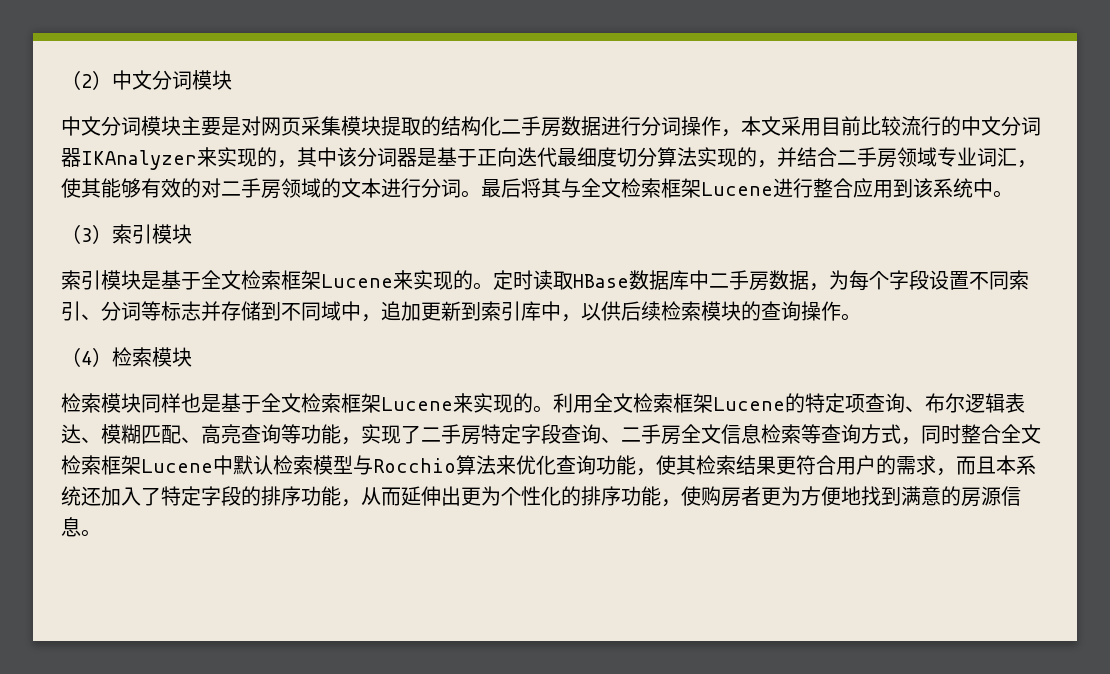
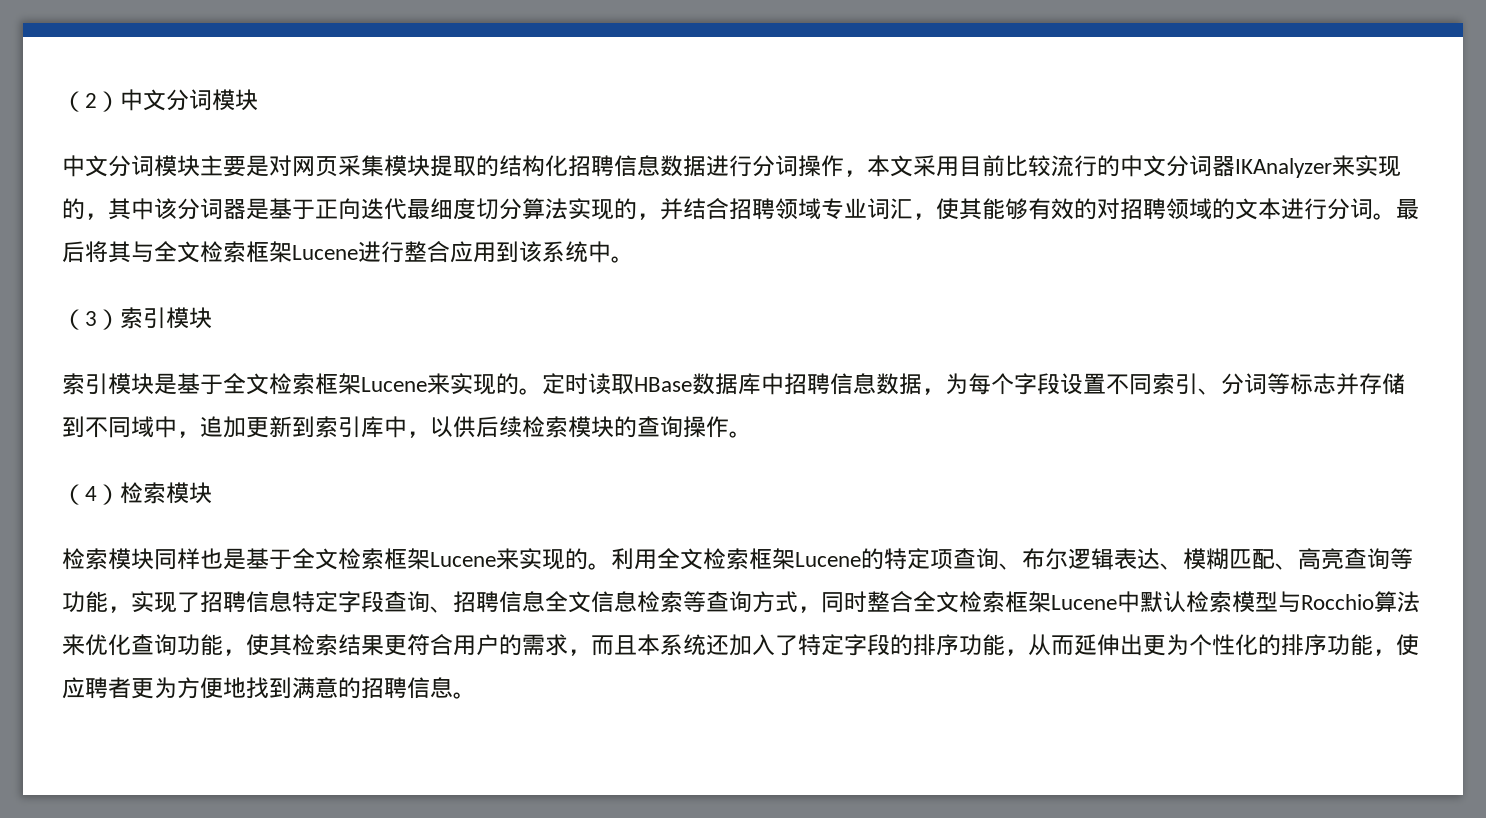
[501,116,561,137] 二手房 -> [568,155,660,177] 招聘信息
[837,147,897,168] 二手房 -> [729,198,775,220] 招聘
[221,178,281,199] 二手房 -> [1120,198,1166,220] 招聘
[709,270,769,291] 二手房 -> [784,373,876,395] 招聘信息
[421,424,481,445] 二手房 -> [200,591,292,613] 招聘信息
[621,424,681,445] 二手房 -> [453,591,545,613] 招聘信息
[701,486,741,507] 购房 -> [62,677,108,699] 应聘
[961,486,1001,507] 房源 -> [361,677,407,699] 招聘

